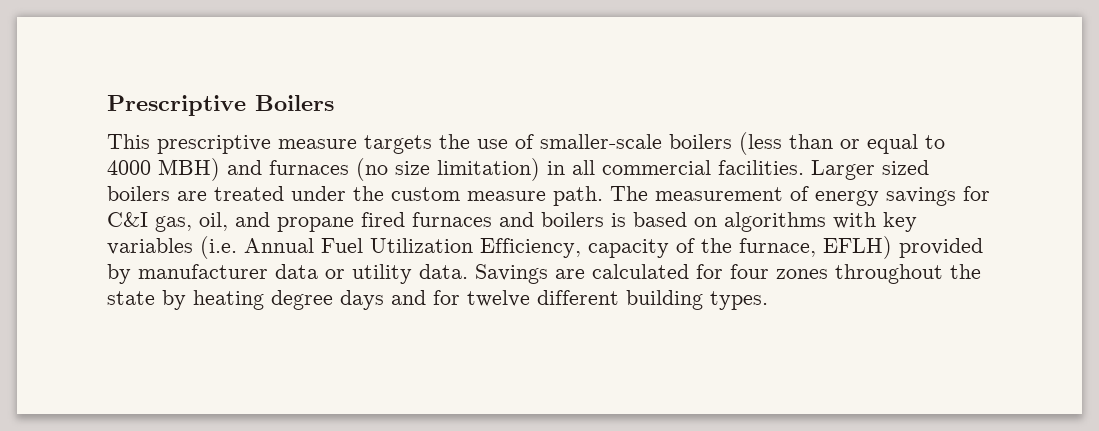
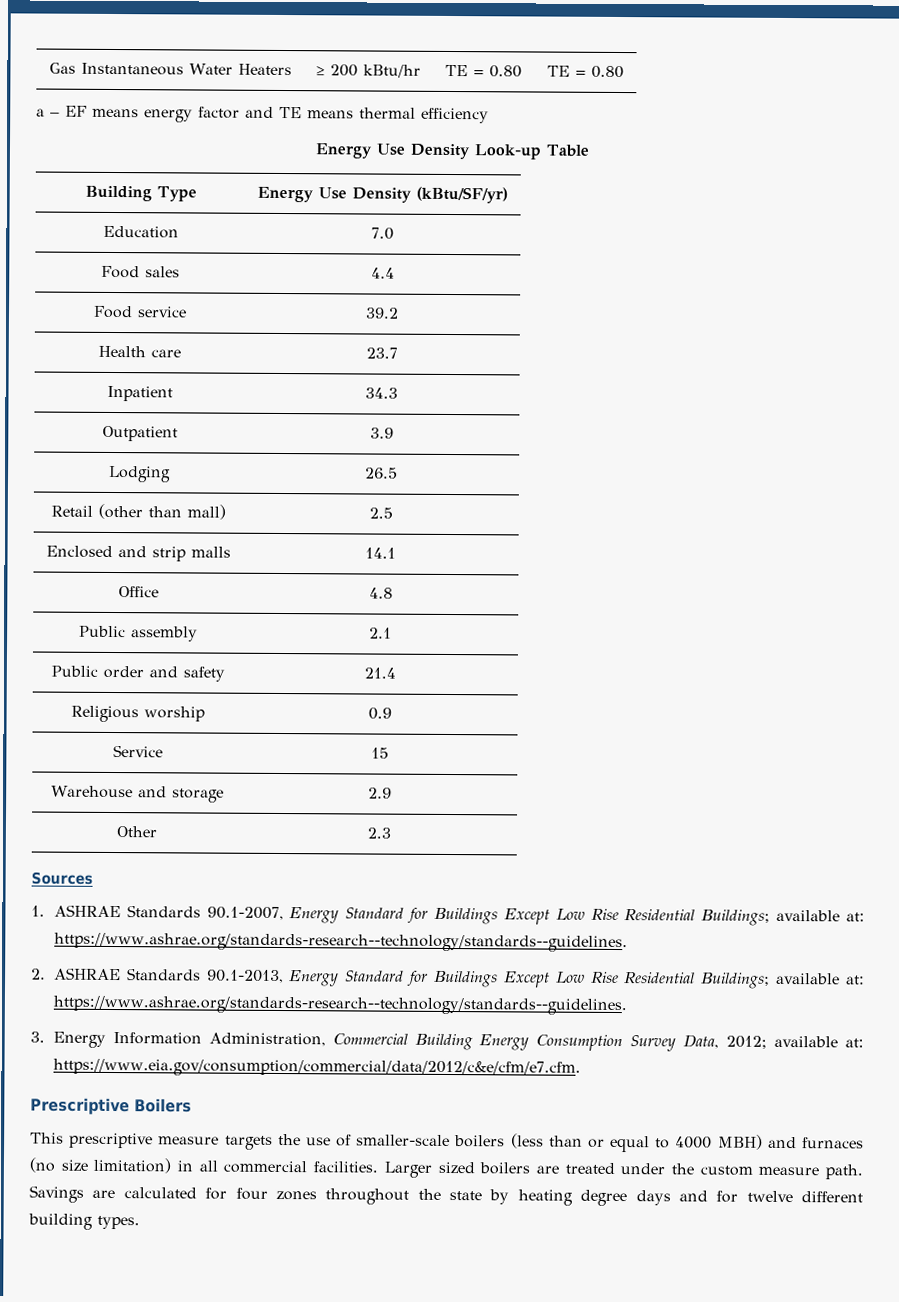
(107, 105) none -> [49,62,292,76] [316,64,421,78] [445,64,522,78] [546,65,624,79] [36,105,489,124] [315,143,591,160] [84,185,197,202] [257,186,508,204] [102,225,179,239] [371,227,394,240] [101,265,180,279] [370,267,395,279] [93,305,187,319] [365,307,399,319] [98,345,181,358] [365,347,398,359] [106,385,173,402] [365,387,398,399] [101,425,178,442] [369,427,394,439] [108,465,171,483] [365,467,398,479] [51,503,226,520] [368,507,393,519] [46,545,231,562] [365,547,396,559] [118,586,159,598] [368,587,393,599] [79,625,198,642] [369,627,392,639] [50,665,225,682] [363,667,396,679] [70,705,205,723] [367,707,392,720] [112,745,163,758] [370,747,389,759] [51,785,224,803] [367,787,392,799] [116,826,157,838] [366,827,391,839] [31,871,93,885] [31,904,865,926] [53,932,628,953] [31,967,865,989] [52,995,627,1016] [30,1031,865,1052] [52,1058,581,1078] Gas Instantaneous Water Heaters | ≥ 200 kBtu/hr | TE = 0.80 | TE = 0.80 // a – EF means energy factor and TE means thermal efficiency // Energy Use Density Look-up Table // Building Type | Energy Use Density (kBtu/SF/yr) // Education | 7.0 // Food sales | 4.4 // Food service | 39.2 // Health care | 23.7 // Inpatient | 34.3 // Outpatient | 3.9 // Lodging | 26.5 // Retail (other than mall) | 2.5 // Enclosed and strip malls | 14.1 // Office | 4.8 // Public assembly | 2.1 // Public order and safety | 21.4 // Religious worship | 0.9 // Service | 15 // Warehouse and storage | 2.9 // Other | 2.3 // Sources // 1. ASHRAE Standards 90.1-2007, Energy Standard for Buildings Except Low Rise Residential Buildings; available at: https://www.ashrae.org/standards-research--technology/standards--guidelines. // 2. ASHRAE Standards 90.1-2013, Energy Standard for Buildings Except Low Rise Residential Buildings; available at: https://www.ashrae.org/standards-research--technology/standards--guidelines. // 3. Energy Information Administration, Commercial Building Energy Consumption Survey Data, 2012; available at: https://www.eia.gov/consumption/commercial/data/2012/c&e/cfm/e7.cfm. //
[610,186,990,206] [107,212,917,232] [107,236,983,259] [107,264,468,284] The measurement of energy savings for C&I gas, oil, and propane fired furnaces and boilers is based on algorithms with key variables (i.e. Annual Fuel Utilization Efficiency, capacity of the furnace, EFLH) provided by manufacturer data or utility data. -> (863, 1172) none

